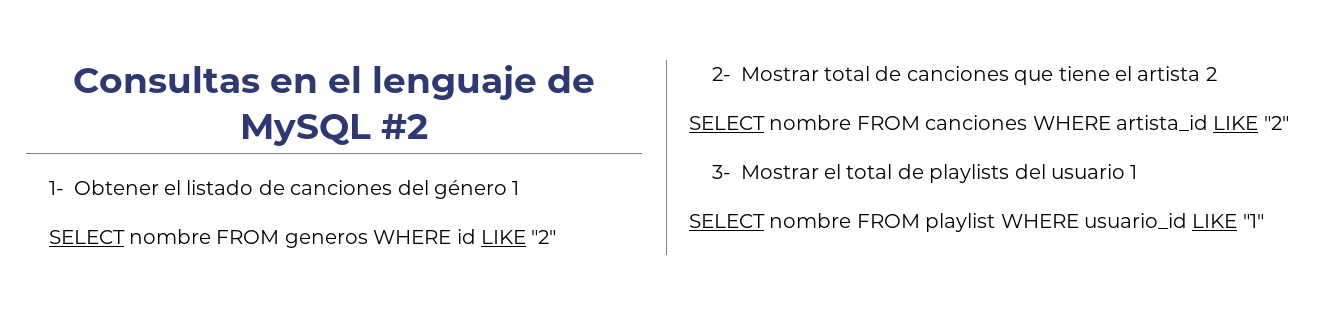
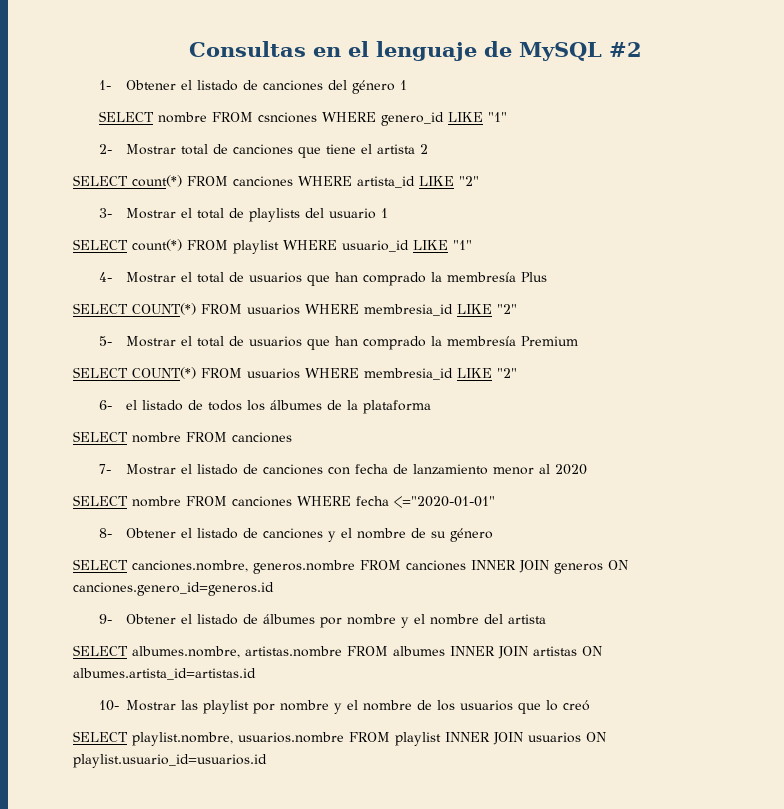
[284,229,557,248] generos WHERE id LIKE "2" -> [258,112,508,126] csnciones WHERE genero_id LIKE "1"
[769,115,852,130] nombre -> [132,175,182,187] count(*)
[769,213,852,228] nombre -> [132,239,182,251] count(*)
(1264, 221) none -> [99,272,547,286] [73,303,517,316] [99,336,578,350] [73,367,517,380] [99,400,431,414] [73,431,292,443] [99,464,587,475] [73,495,495,508] [99,528,493,542] [73,559,628,574] [73,582,274,596] [99,614,546,628] [73,645,602,659] [73,668,256,680] [99,700,591,714] [73,731,606,746] [73,754,267,768] // 4- Mostrar el total de usuarios que han comprado la membresía Plus // SELECT COUNT(*) FROM usuarios WHERE membresia_id LIKE "2" // 5- Mostrar el total de usuarios que han comprado la membresía Premium // SELECT COUNT(*) FROM usuarios WHERE membresia_id LIKE "2" // 6- el listado de todos los álbumes de la plataforma // SELECT nombre FROM canciones // 7- Mostrar el listado de canciones con fecha de lanzamiento menor al 2020 // SELECT nombre FROM canciones WHERE fecha <="2020-01-01" // 8- Obtener el listado de canciones y el nombre de su género // SELECT canciones.nombre, generos.nombre FROM canciones INNER JOIN generos ON canciones.genero_id=generos.id // 9- Obtener el listado de álbumes por nombre y el nombre del artista // SELECT albumes.nombre, artistas.nombre FROM albumes INNER JOIN artistas ON albumes.artista_id=artistas.id // 10- Mostrar las playlist por nombre y el nombre de los usuarios que lo creó // SELECT playlist.nombre, usuarios.nombre FROM playlist INNER JOIN usuarios ON playlist.usuario_id=usuarios.id

